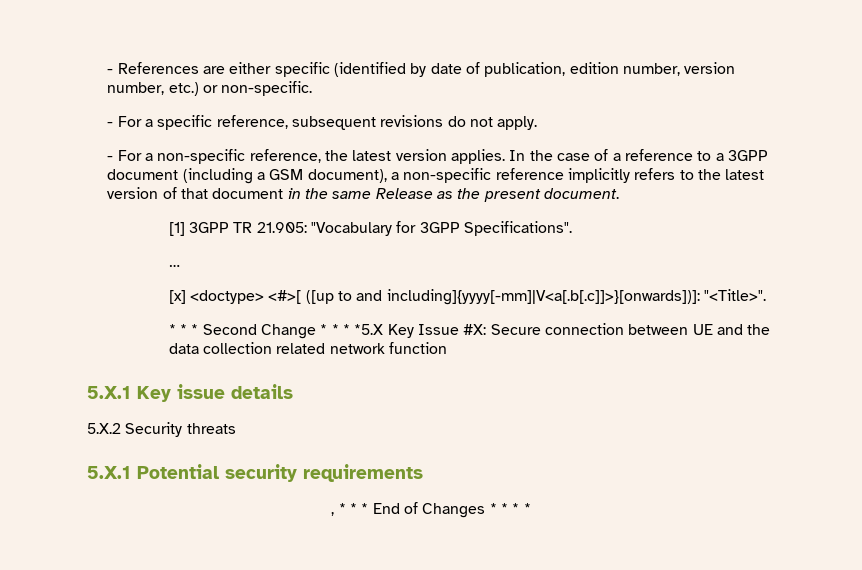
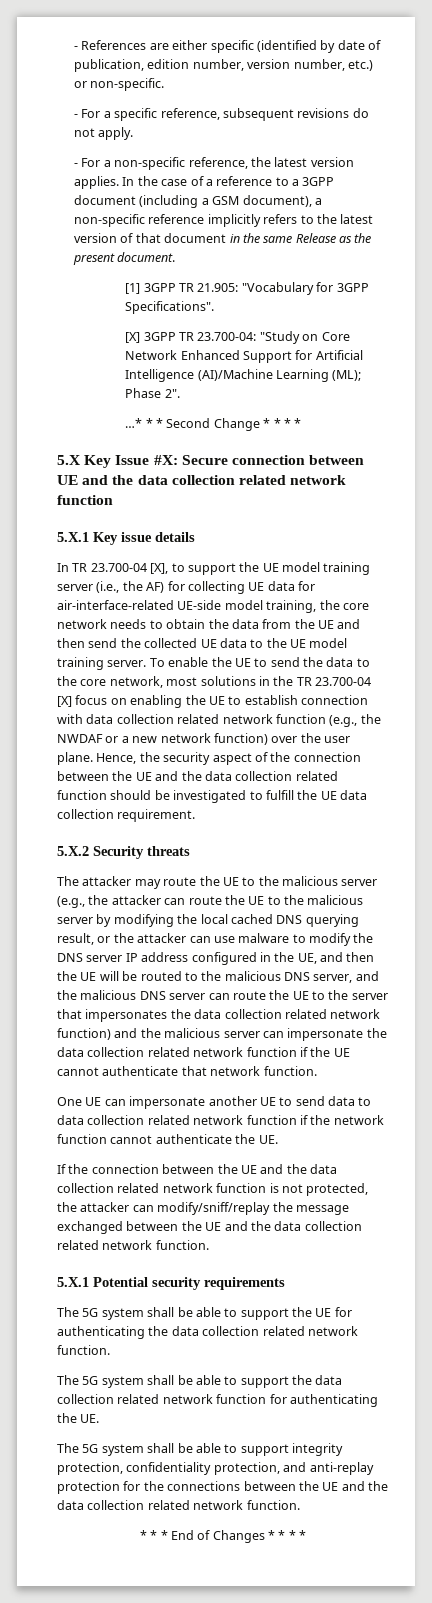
[168,264,180,267] [168,289,767,305] [168,324,176,335] … // [x] <doctype> <#>[ ([up to and including]{yyyy[-mm]|V<a[.b[.c]]>}[onwards])]: "<Title>". // * -> [125,331,350,344] [125,350,363,363] [125,369,362,382] [125,388,180,398] [125,418,143,428] [X] 3GPP TR 23.700-04: "Study on Core Network Enhanced Support for Artificial Intelligence (AI)/Machine Learning (ML); Phase 2". // …*
[354,324,384,335] *5.X -> [294,418,302,428] [57,455,81,465] * // 5.X
[87,422,236,437] [87,464,423,482] [331,512,335,516] 5.X.2 Security threats // 5.X.1 Potential security requirements // , -> [57,562,371,575] [57,581,315,594] [57,600,369,613] [57,619,361,629] [57,638,348,648] [57,657,370,670] [57,676,371,688] [57,695,368,708] [57,714,381,727] [57,733,350,745] [57,752,361,765] [57,771,338,781] [57,790,367,803] [57,809,196,822] [57,846,190,859] [57,876,378,889] [57,895,364,908] [57,914,359,927] [57,933,374,946] [57,952,375,965] [57,971,379,983] [57,990,388,1000] [57,1009,381,1022] [57,1028,387,1041] [57,1047,350,1057] [57,1066,317,1076] [57,1096,372,1109] [57,1115,384,1125] [57,1134,278,1144] [57,1164,337,1174] [57,1183,369,1196] [57,1202,349,1215] [57,1221,362,1234] [57,1240,209,1250] [57,1277,285,1290] [57,1307,352,1320] [57,1326,358,1339] [57,1345,110,1355] [57,1375,343,1388] [57,1394,378,1407] [57,1413,100,1423] [57,1443,343,1456] [57,1462,374,1475] [57,1481,388,1494] [57,1500,300,1510] In TR 23.700-04 [X], to support the UE model training server (i.e., the AF) for collecting UE data for air-interface-related UE-side model training, the core network needs to obtain the data from the UE and then send the collected UE data to the UE model training server. To enable the UE to send the data to the core network, most solutions in the TR 23.700-04 [X] focus on enabling the UE to establish connection with data collection related network function (e.g., the NWDAF or a new network function) over the user plane. Hence, the security aspect of the connection between the UE and the data collection related function should be investigated to fulfill the UE data collection requirement. // 5.X.2 Security threats // The attacker may route the UE to the malicious server (e.g., the attacker can route the UE to the malicious server by modifying the local cached DNS querying result, or the attacker can use malware to modify the DNS server IP address configured in the UE, and then the UE will be routed to the malicious DNS server, and the malicious DNS server can route the UE to the server that impersonates the data collection related network function) and the malicious server can impersonate the data collection related network function if the UE cannot authenticate that network function. // One UE can impersonate another UE to send data to data collection related network function if the network function cannot authenticate the UE. // If the connection between the UE and the data collection related network function is not protected, the attacker can modify/sniff/replay the message exchanged between the UE and the data collection related network function. // 5.X.1 Potential security requirements // The 5G system shall be able to support the UE for authenticating the data collection related network function. // The 5G system shall be able to support the data collection related network function for authenticating the UE. // The 5G system shall be able to support integrity protection, confidentiality protection, and anti-replay protection for the connections between the UE and the data collection related network function. //

